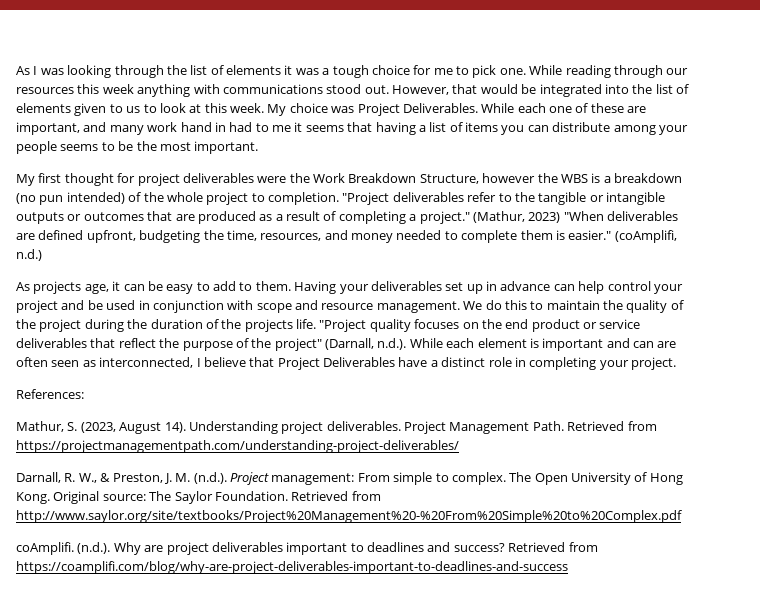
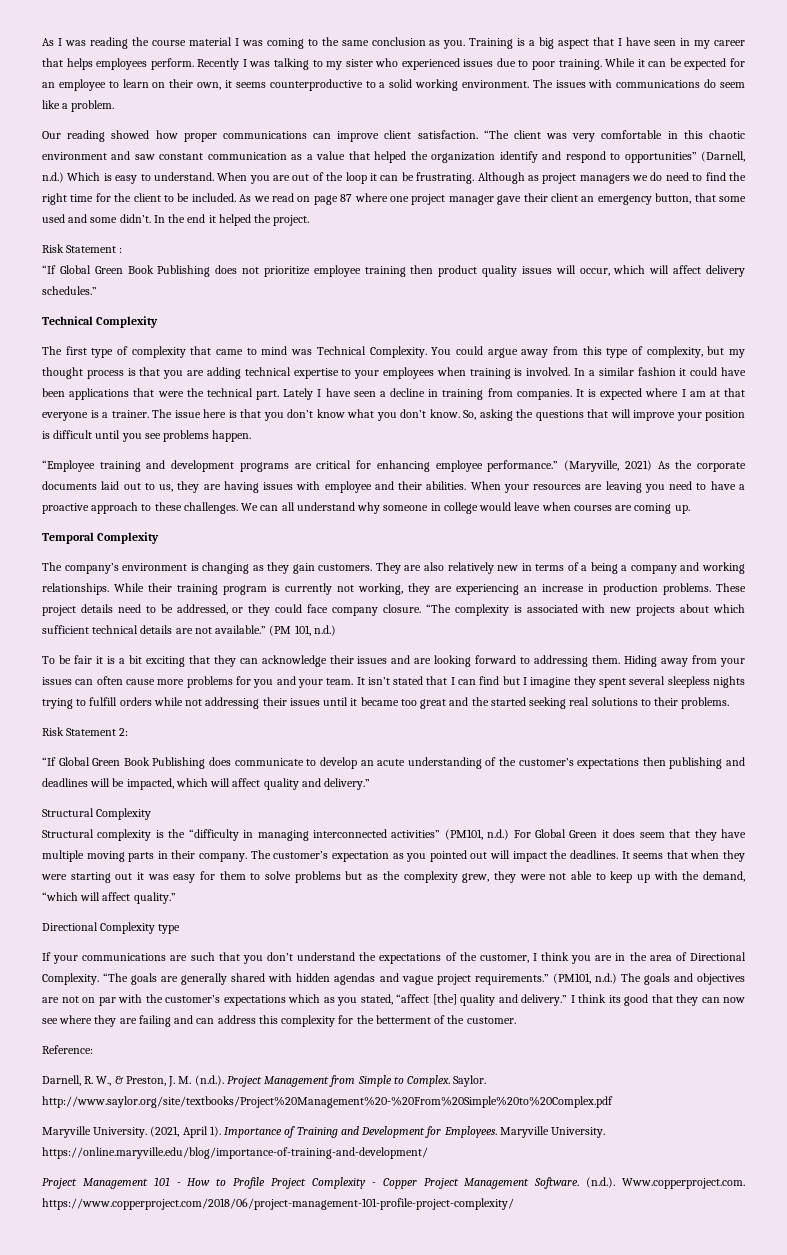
[67,65,689,78] [16,84,689,97] [16,103,647,116] [16,122,688,135] [16,141,259,154] [16,173,682,186] [16,192,665,205] [16,211,678,224] [16,230,677,243] [16,249,42,261] [16,281,683,294] [16,300,684,313] [16,319,641,332] [16,338,677,351] [16,357,676,370] [16,389,84,399] [16,421,657,434] [16,440,459,453] [16,472,61,483] looking through the list of elements it was a tough choice for me to pick one. While reading through our resources this week anything with communications stood out. However, that would be integrated into the list of elements given to us to look at this week. My choice was Project Deliverables. While each one of these are important, and many work hand in had to me it seems that having a list of items you can distribute among your people seems to be the most important. // My first thought for project deliverables were the Work Breakdown Structure, however the WBS is a breakdown (no pun intended) of the whole project to completion. "Project deliverables refer to the tangible or intangible outputs or outcomes that are produced as a result of completing a project." (Mathur, 2023) "When deliverables are defined upfront, budgeting the time, resources, and money needed to complete them is easier." (coAmplifi, n.d.) // As projects age, it can be easy to add to them. Having your deliverables set up in advance can help control your project and be used in conjunction with scope and resource management. We do this to maintain the quality of the project during the duration of the projects life. "Project quality focuses on the end product or service deliverables that reflect the purpose of the project" (Darnall, n.d.). While each element is important and can are often seen as interconnected, I believe that Project Deliverables have a distinct role in completing your project. // References: // Mathur, S. (2023, August 14). Understanding project deliverables. Project Management Path. Retrieved from https://projectmanagementpath.com/understanding-project-deliverables/ // Darnall, -> [89,37,745,49] [42,58,746,70] [42,79,746,91] [42,100,115,112] [42,130,745,142] [42,151,746,163] [42,172,746,184] [42,193,746,205] [42,214,310,226] [42,244,123,253] [42,265,746,277] [42,286,97,295] [42,316,159,328] [42,346,745,358] [42,367,747,379] [42,388,745,400] [42,409,745,421] [42,430,252,442] [42,460,747,472] [42,481,745,493] [42,502,690,514] [42,532,160,544] [42,562,745,574] [42,583,746,595] [42,604,745,616] [42,625,336,636] [42,655,746,667] [42,676,746,688] [42,697,730,709] [42,727,129,736] [42,757,745,769] [42,778,371,790] [42,808,152,820] [42,829,747,841] [42,850,745,862] [41,871,745,883] [42,892,176,904] [42,922,181,934] [42,952,746,964] [42,973,745,985] [42,994,745,1006] [42,1015,516,1027] [42,1045,93,1054] [42,1075,81,1086] reading the course material I was coming to the same conclusion as you. Training is a big aspect that I have seen in my career that helps employees perform. Recently I was talking to my sister who experienced issues due to poor training. While it can be expected for an employee to learn on their own, it seems counterproductive to a solid working environment. The issues with communications do seem like a problem. // Our reading showed how proper communications can improve client satisfaction. “The client was very comfortable in this chaotic environment and saw constant communication as a value that helped the organization identify and respond to opportunities” (Darnell, n.d.) Which is easy to understand. When you are out of the loop it can be frustrating. Although as project managers we do need to find the right time for the client to be included. As we read on page 87 where one project manager gave their client an emergency button, that some used and some didn’t. In the end it helped the project. // Risk Statement : // “If Global Green Book Publishing does not prioritize employee training then product quality issues will occur, which will affect delivery schedules.” // Technical Complexity // The first type of complexity that came to mind was Technical Complexity. You could argue away from this type of complexity, but my thought process is that you are adding technical expertise to your employees when training is involved. In a similar fashion it could have been applications that were the technical part. Lately I have seen a decline in training from companies. It is expected where I am at that everyone is a trainer. The issue here is that you don’t know what you don’t know. So, asking the questions that will improve your position is difficult until you see problems happen. // “Employee training and development programs are critical for enhancing employee performance.” (Maryville, 2021) As the corporate documents laid out to us, they are having issues with employee and their abilities. When your resources are leaving you need to have a proactive approach to these challenges. We can all understand why someone in college would leave when courses are coming up. // Temporal Complexity // The company’s environment is changing as they gain customers. They are also relatively new in terms of a being a company and working relationships. While their training program is currently not working, they are experiencing an increase in production problems. These project details need to be addressed, or they could face company closure. “The complexity is associated with new projects about which sufficient technical details are not available.” (PM 101, n.d.) // To be fair it is a bit exciting that they can acknowledge their issues and are looking forward to addressing them. Hiding away from your issues can often cause more problems for you and your team. It isn’t stated that I can find but I imagine they spent several sleepless nights trying to fulfill orders while not addressing their issues until it became too great and the started seeking real solutions to their problems. // Risk Statement 2: // “If Global Green Book Publishing does communicate to develop an acute understanding of the customer’s expectations then publishing and deadlines will be impacted, which will affect quality and delivery.” // Structural Complexity // Structural complexity is the “difficulty in managing interconnected activities” (PM101, n.d.) For Global Green it does seem that they have multiple moving parts in their company. The customer’s expectation as you pointed out will impact the deadlines. It seems that when they were starting out it was easy for them to solve problems but as the complexity grew, they were not able to keep up with the demand, “which will affect quality.” // Directional Complexity type // If your communications are such that you don’t understand the expectations of the customer, I think you are in the area of Directional Complexity. “The goals are generally shared with hidden agendas and vague project requirements.” (PM101, n.d.) The goals and objectives are not on par with the customer’s expectations which as you stated, “affect [the] quality and delivery.” I think its good that they can now see where they are failing and can address this complexity for the betterment of the customer. // Reference: // Darnell,
[271,472,683,485] [16,491,381,504] [16,510,682,523] [16,542,598,555] [16,561,568,574] management: From simple to complex. The Open University of Hong Kong. Original source: The Saylor Foundation. Retrieved from http://www.saylor.org/site/textbooks/Project%20Management%20-%20From%20Simple%20to%20Complex.pdf // coAmplifi. (n.d.). Why are project deliverables important to deadlines and success? Retrieved from https://coamplifi.com/blog/why-are-project-deliverables-important-to-deadlines-and-success -> [264,1075,487,1087] [42,1096,613,1108] [42,1126,606,1138] [42,1147,428,1159] [42,1177,746,1189] [42,1198,514,1210] Management from Simple to Complex. Saylor. http://www.saylor.org/site/textbooks/Project%20Management%20-%20From%20Simple%20to%20Complex.pdf // Maryville University. (2021, April 1). Importance of Training and Development for Employees. Maryville University. https://online.maryville.edu/blog/importance-of-training-and-development/ // Project Management 101 - How to Profile Project Complexity - Copper Project Management Software. (n.d.). Www.copperproject.com. https://www.copperproject.com/2018/06/project-management-101-profile-project-complexity/

